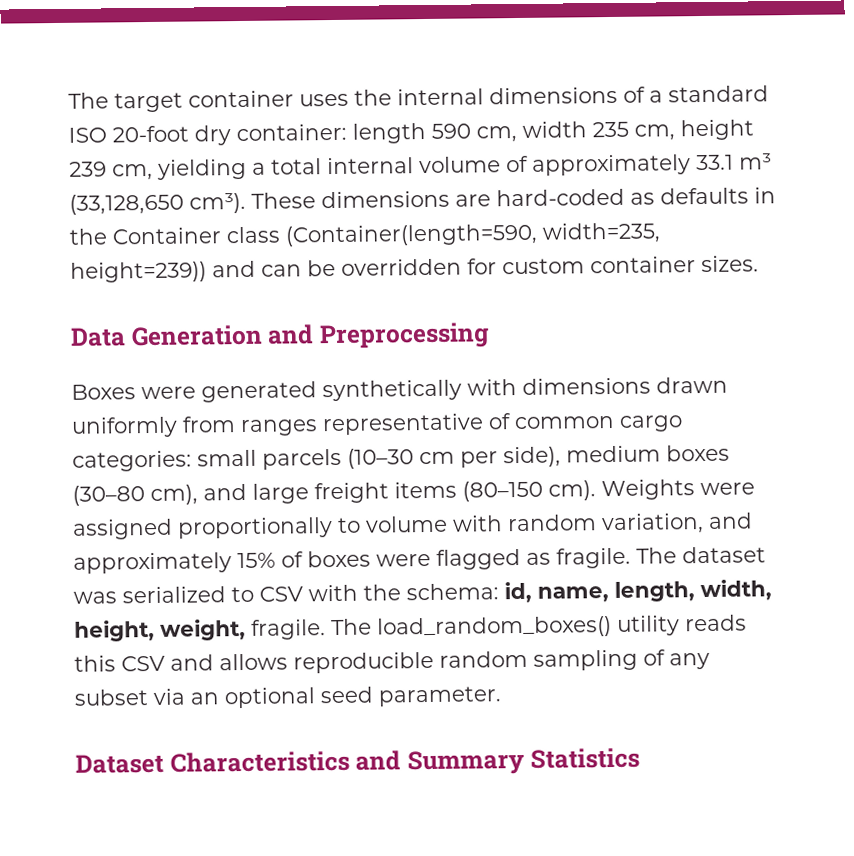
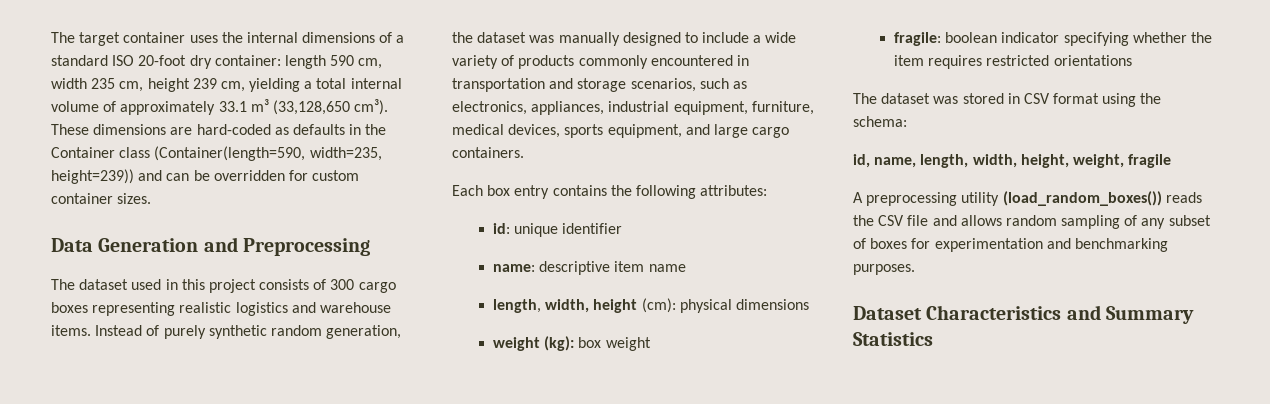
[71,376,728,403] [71,413,683,438] [72,444,730,472] [72,479,755,506] [72,512,753,540] [73,546,766,574] [73,584,358,604] Boxes were generated synthetically with dimensions drawn uniformly from ranges representative of common cargo categories: small parcels (10–30 cm per side), medium boxes (30–80 cm), and large freight items (80–150 cm). Weights were assigned proportionally to volume with random variation, and approximately 15% of boxes were flagged as fragile. The dataset was serialized to CSV with -> [51,279,396,293] [51,302,391,316] [51,325,402,339] [452,32,797,46] [452,55,749,69] [452,78,747,92] [452,101,814,115] [452,124,790,138] [452,147,524,158] [452,185,768,199] [492,223,623,237] [492,261,686,275] [492,298,809,313] [492,336,651,351] [893,32,1212,46] [893,55,1132,69] [853,93,1137,107] The dataset used in this project consists of 300 cargo boxes representing realistic logistics and warehouse items. Instead of purely synthetic random generation, the dataset was manually designed to include a wide variety of products commonly encountered in transportation and storage scenarios, such as electronics, appliances, industrial equipment, furniture, medical devices, sports equipment, and large cargo containers. // Each box entry contains the following attributes: // id: unique identifier // name: descriptive item name // length, width, height (cm): physical dimensions // weight (kg): box weight // fragile: boolean indicator specifying whether the item requires restricted orientations // The dataset was stored in CSV format using
(499, 592) none -> (907, 121) //
[251,614,747,640] [74,655,165,672] fragile. The load_random_boxes() utility reads this CSV -> [1128,154,1172,168] [853,191,1202,206] [853,215,929,226] fragile // A preprocessing utility (load_random_boxes()) reads the CSV file
[293,651,434,674] reproducible -> (1002, 220) none
[153,686,502,709] via an optional seed parameter. -> [853,238,1168,252] [853,264,915,275] of boxes for experimentation and benchmarking purposes.

